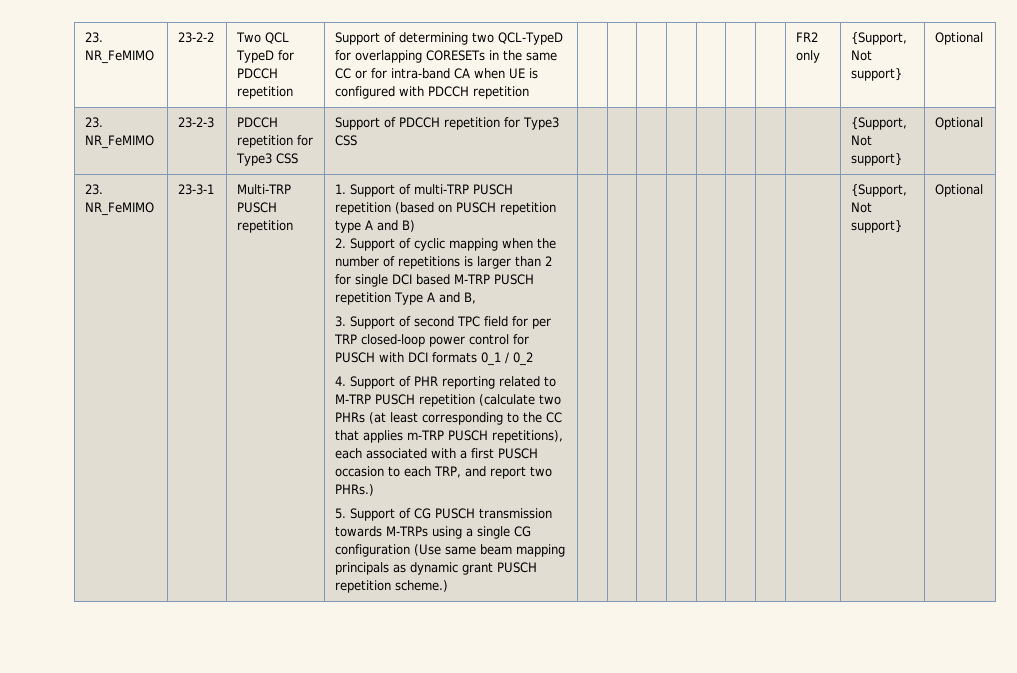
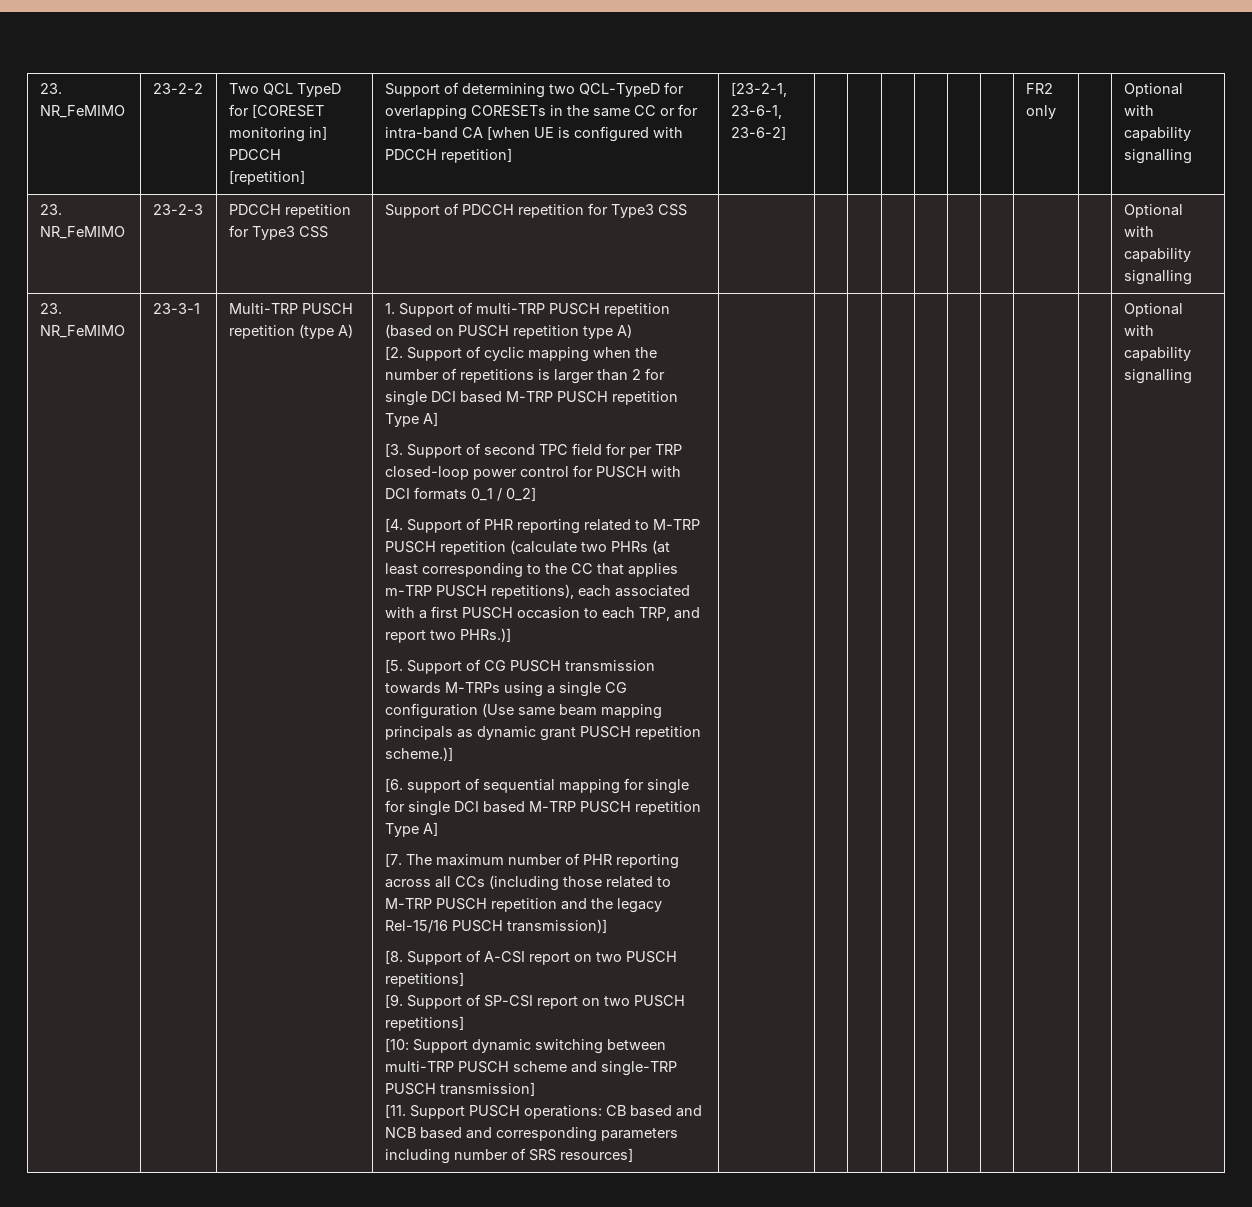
[237,68,279,79] [237,86,294,99] PDCCH repetition -> [251,104,324,118] [228,126,327,142] [228,149,281,160] [228,170,305,185] [CORESET monitoring in] PDCCH [repetition]
[474,68,506,79] when -> [486,126,530,140] [when
[473,86,530,99] [796,32,819,42] [796,50,821,63] [851,32,908,45] [851,50,873,61] [851,68,903,81] [935,32,984,45] repetition | | | | | | | | FR2 only | {Support, Not support} | Optional -> [440,148,512,163] [730,82,787,97] [730,105,782,119] [730,126,786,140] [1025,83,1053,94] [1025,105,1056,119] [1123,83,1183,97] [1123,105,1154,116] [1123,127,1191,141] [1123,149,1192,164] repetition] | [23-2-1, 23-6-1, 23-6-2] | | | | | | | FR2 only | | Optional with capability signalling
[851,117,908,130] [851,135,873,146] [851,153,903,166] [935,117,984,130] {Support, Not support} | Optional -> [1123,204,1183,218] [1123,226,1154,237] [1123,248,1191,262] [1123,270,1192,285] | Optional with capability signalling
(294, 226) none -> [298,324,353,339] (type A)
[365,220,416,232] [335,238,347,248] A and B) // 2. -> [616,324,632,338] [384,346,403,360] A) // [2.
[427,292,477,304] [335,316,347,327] A and B, // 3. -> [422,412,438,426] [384,443,403,457] A] // [3.
[513,352,534,366] [335,376,347,386] 0_2 // 4. -> [505,487,536,501] [384,518,403,532] 0_2] // [4.
[335,484,375,496] [335,508,347,519] PHRs.) // 5. -> [459,628,511,642] [384,659,403,673] PHRs.)] // [5.
[395,580,449,592] [851,184,908,197] [851,202,873,213] [851,220,903,233] [935,184,984,197] scheme.) | | | | | | | | | {Support, Not support} | Optional -> [384,747,453,761] [384,778,689,794] [384,800,701,816] [384,822,438,837] [384,853,679,869] [384,875,671,891] [384,898,662,913] [384,919,607,933] [384,950,677,965] [384,972,464,987] [384,994,685,1009] [384,1016,464,1031] [384,1038,666,1054] [384,1061,677,1076] [384,1082,535,1096] [384,1104,702,1119] [384,1127,678,1142] [384,1148,633,1164] [1123,303,1183,317] [1123,325,1154,336] [1123,347,1191,361] [1123,369,1192,384] scheme.)] // [6. support of sequential mapping for single for single DCI based M-TRP PUSCH repetition Type A] // [7. The maximum number of PHR reporting across all CCs (including those related to M-TRP PUSCH repetition and the legacy Rel-15/16 PUSCH transmission)] // [8. Support of A-CSI report on two PUSCH repetitions] // [9. Support of SP-CSI report on two PUSCH repetitions] // [10: Support dynamic switching between multi-TRP PUSCH scheme and single-TRP PUSCH transmission] // [11. Support PUSCH operations: CB based and NCB based and corresponding parameters including number of SRS resources] | | | | | | | | | | Optional with capability signalling

